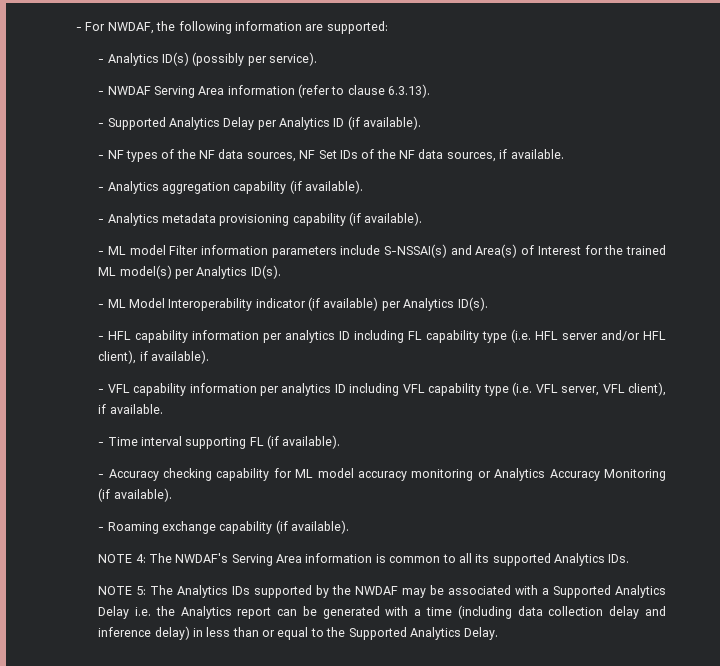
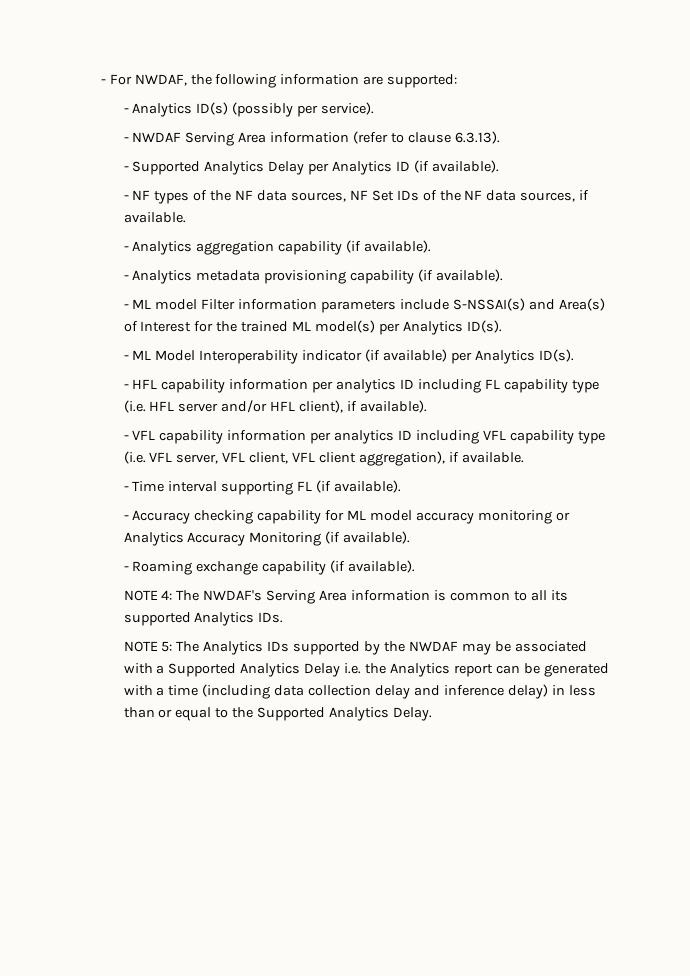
[628,382,666,396] client), -> [249,451,445,466] client, VFL client aggregation),

